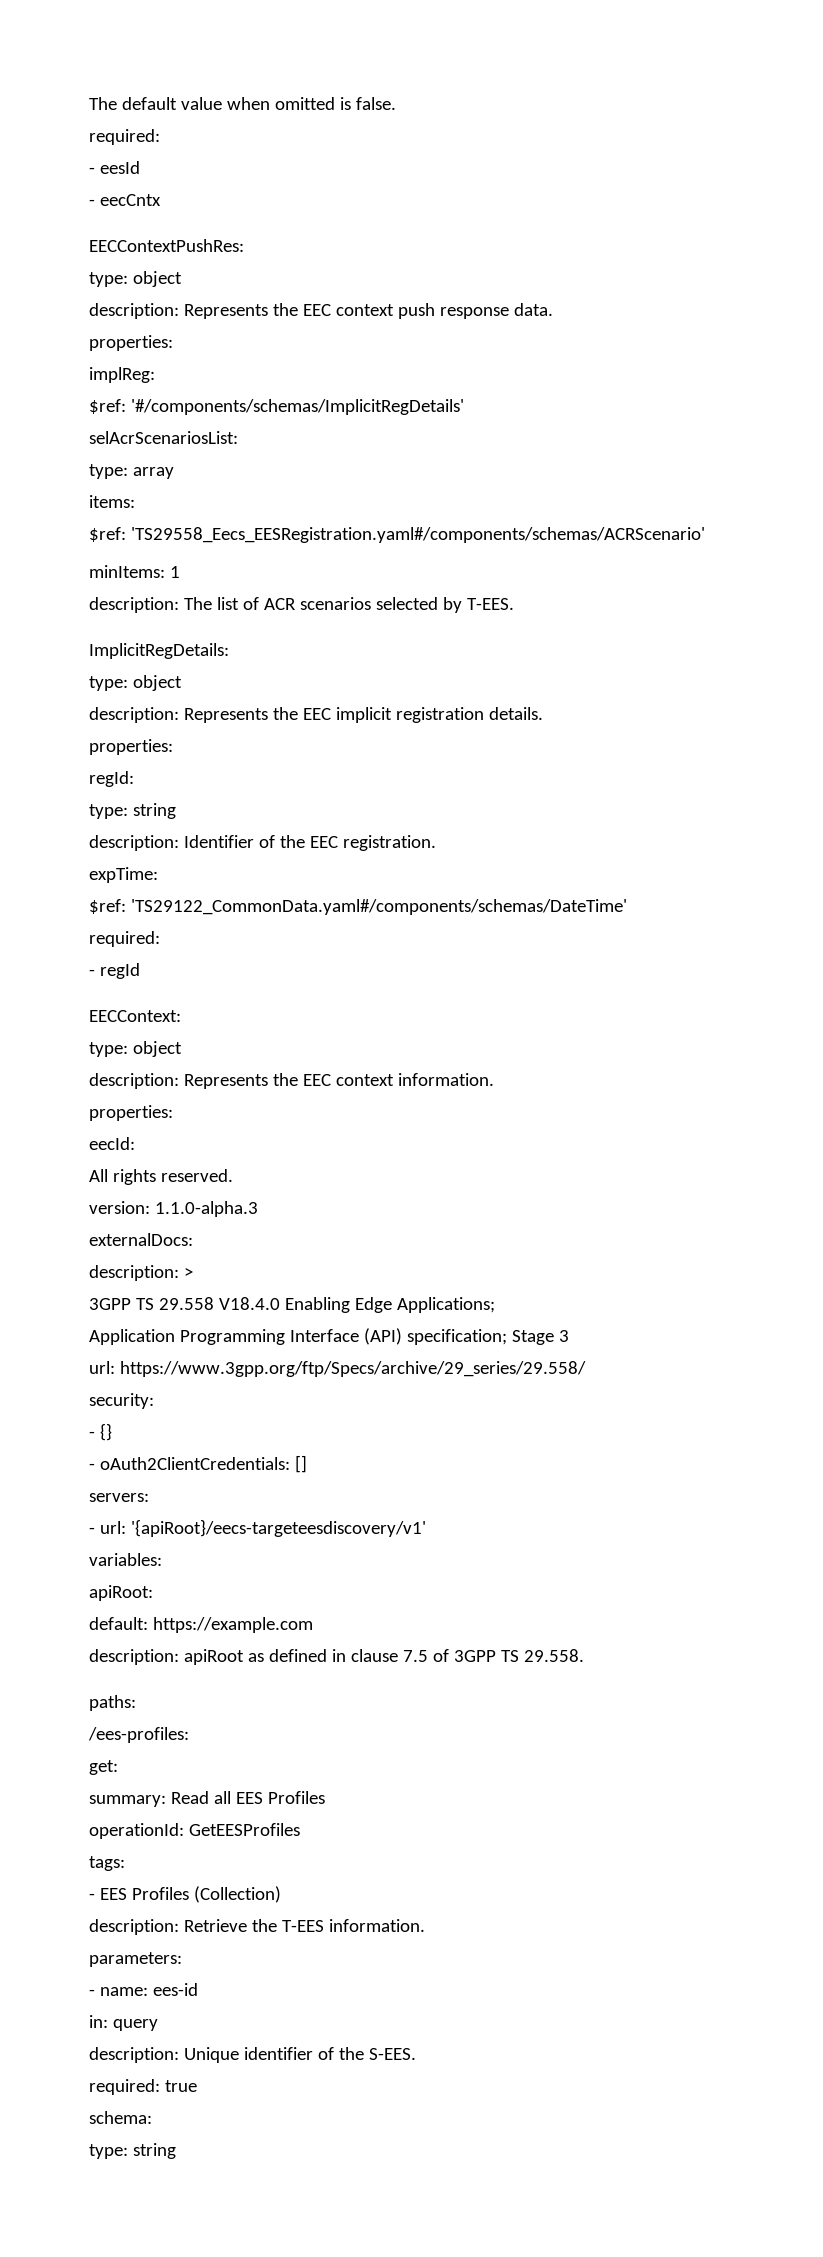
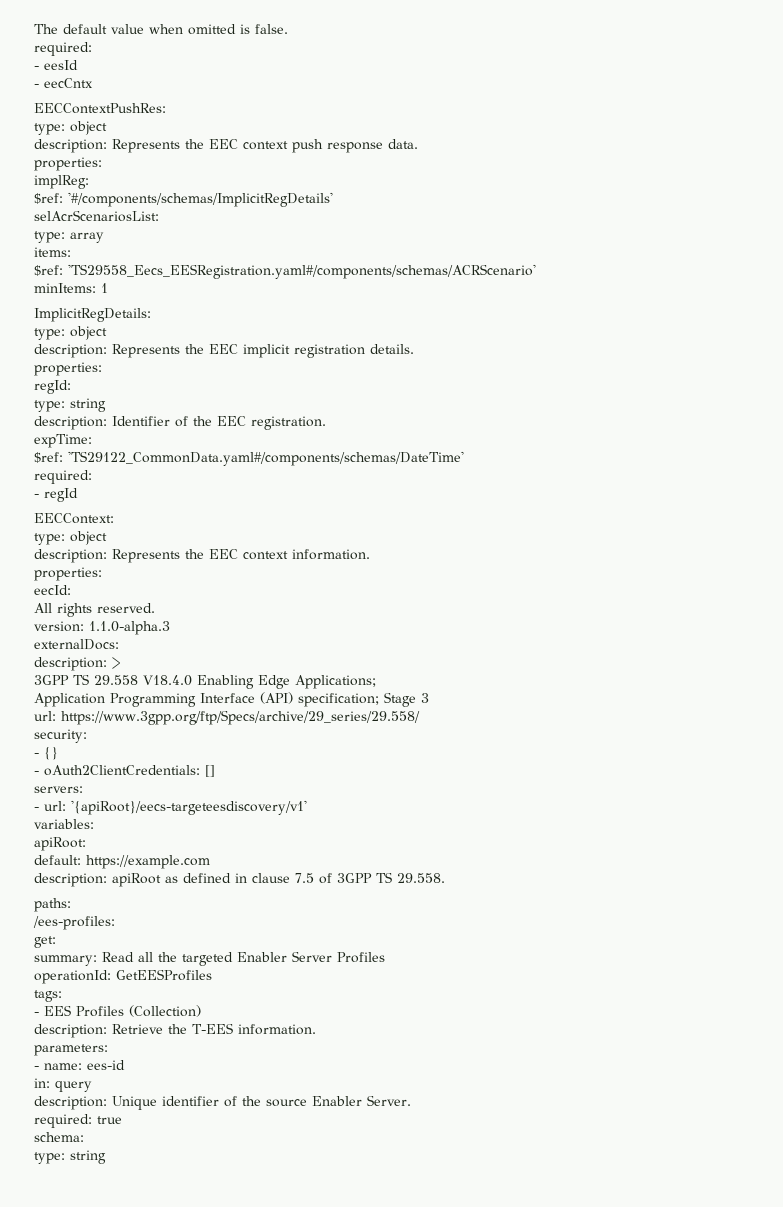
[89,597,514,613] // description: The list of ACR scenarios selected by T-EES. -> (108, 288) none
[235,1792,263,1804] EES -> [158,951,332,966] the targeted Enabler Server
[368,2048,416,2060] S-EES. -> [266,1095,411,1107] source Enabler Server.

